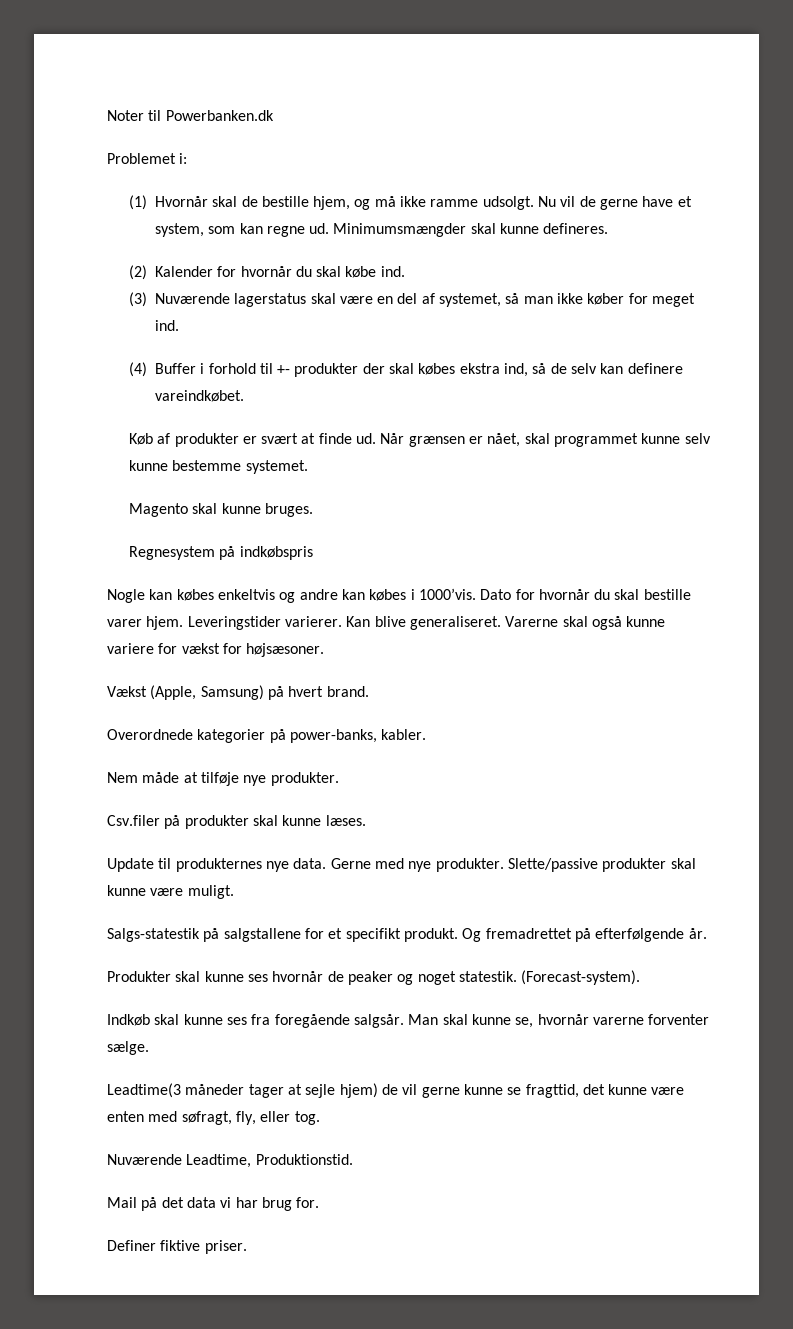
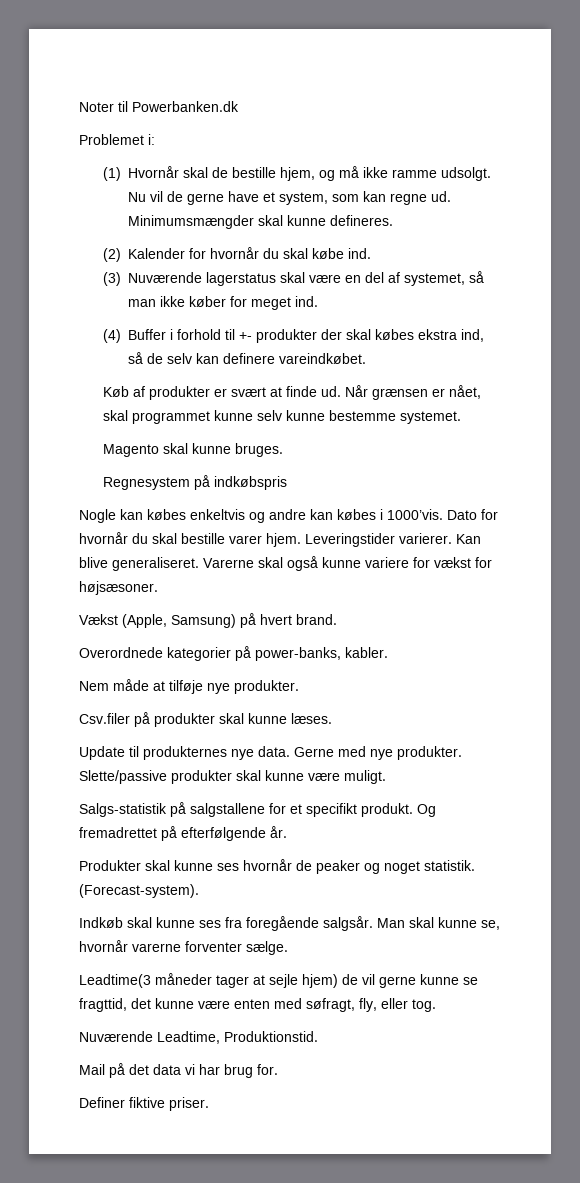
[107,928,200,942] Salgs-statestik -> [79,803,167,817] Salgs-statistik
[458,971,517,982] statestik. -> [424,860,475,871] statistik.

